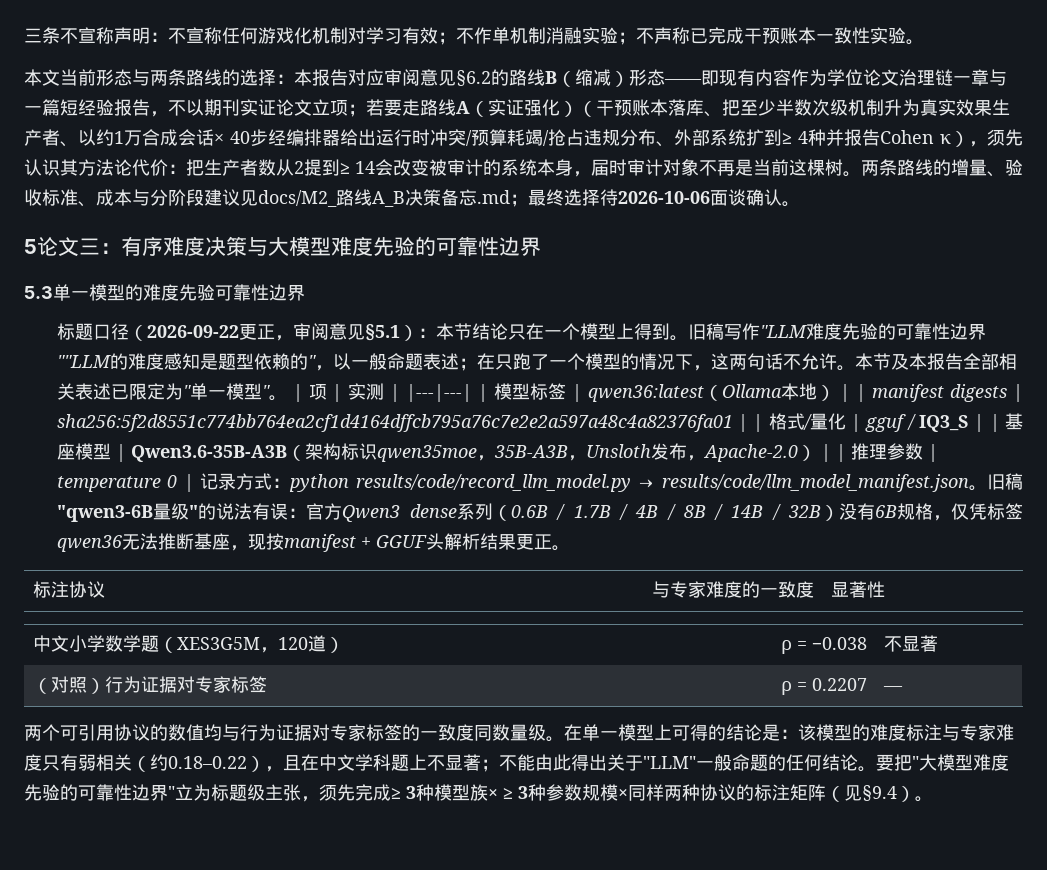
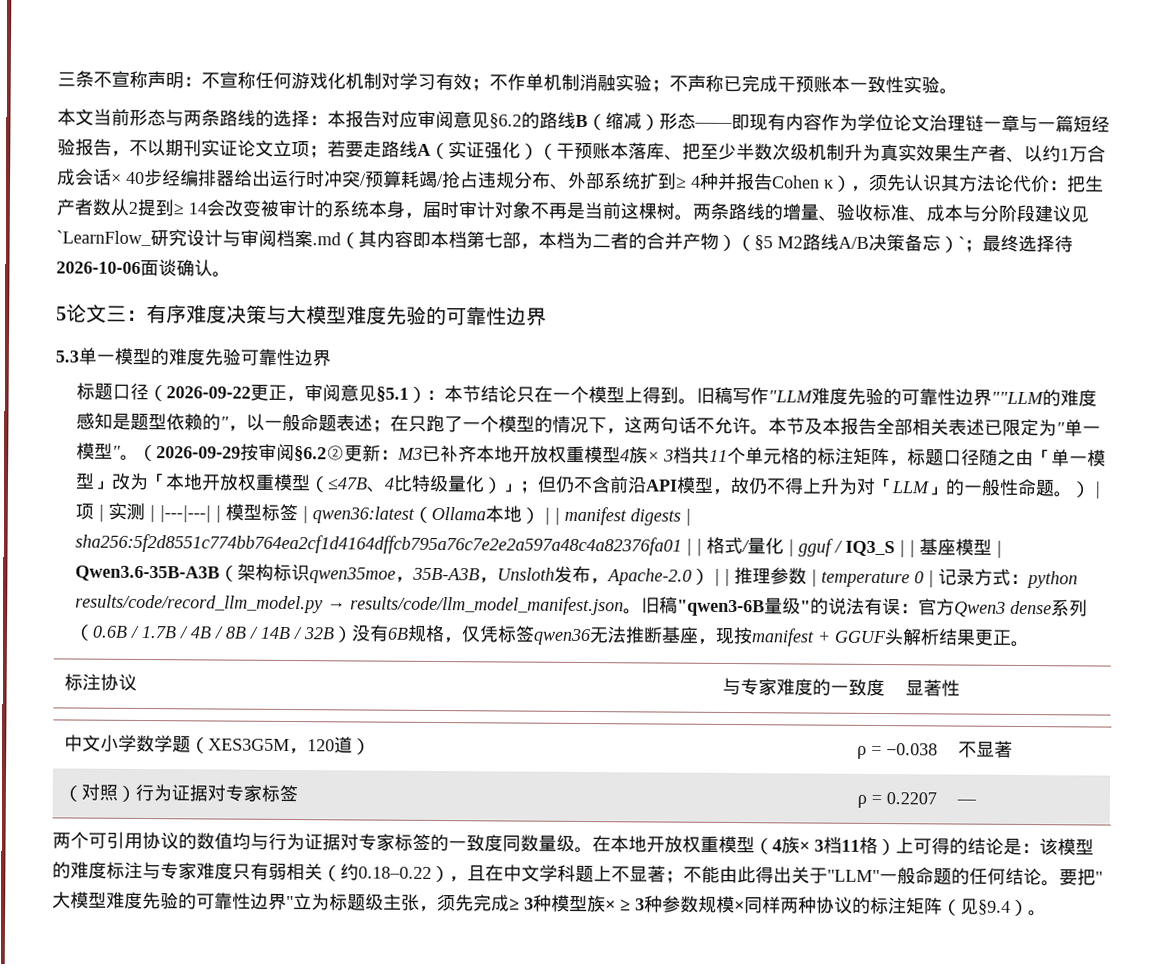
[258,189,405,207] docs/M2_路线A_B -> [56,229,869,252] `LearnFlow_研究设计与审阅档案.md（其内容即本档第七部，本档为二者的合并产物）（§5 M2路线A/B
[477,190,510,204] .md -> [940,236,965,253] ）`
(287, 398) none -> [138,443,1107,467] [75,472,1092,498] （2026-09-29按审阅§6.2②更新：M3已补齐本地开放权重模型4族× 3档共11个单元格的标注矩阵，标题口径随之由「单一模型」改为「本地开放权重模型（≤47B、4比特级量化）」；但仍不含前沿API模型，故仍不得上升为对「LLM」的一般性命题。）
[582,724,654,741] 单一模型 -> [610,835,896,856] 本地开放权重模型（4族× 3档11格）

